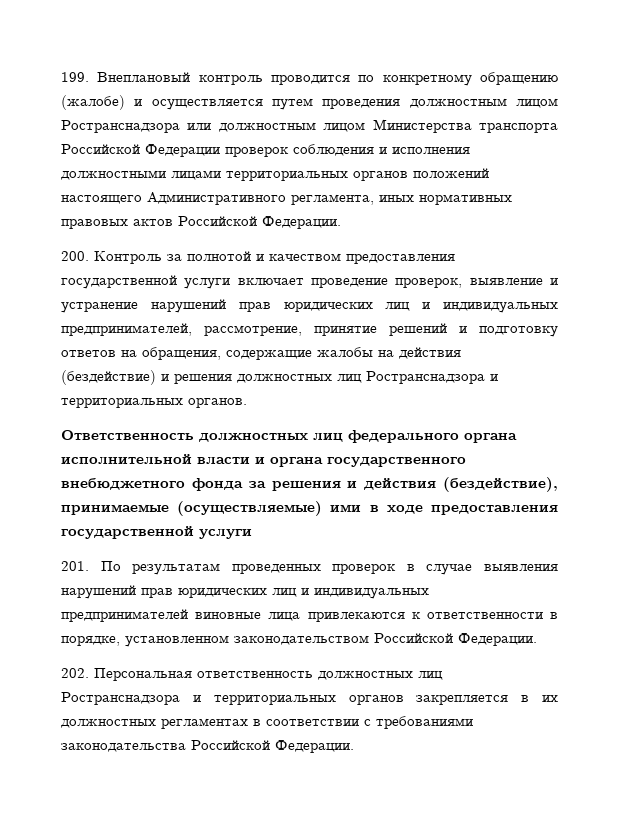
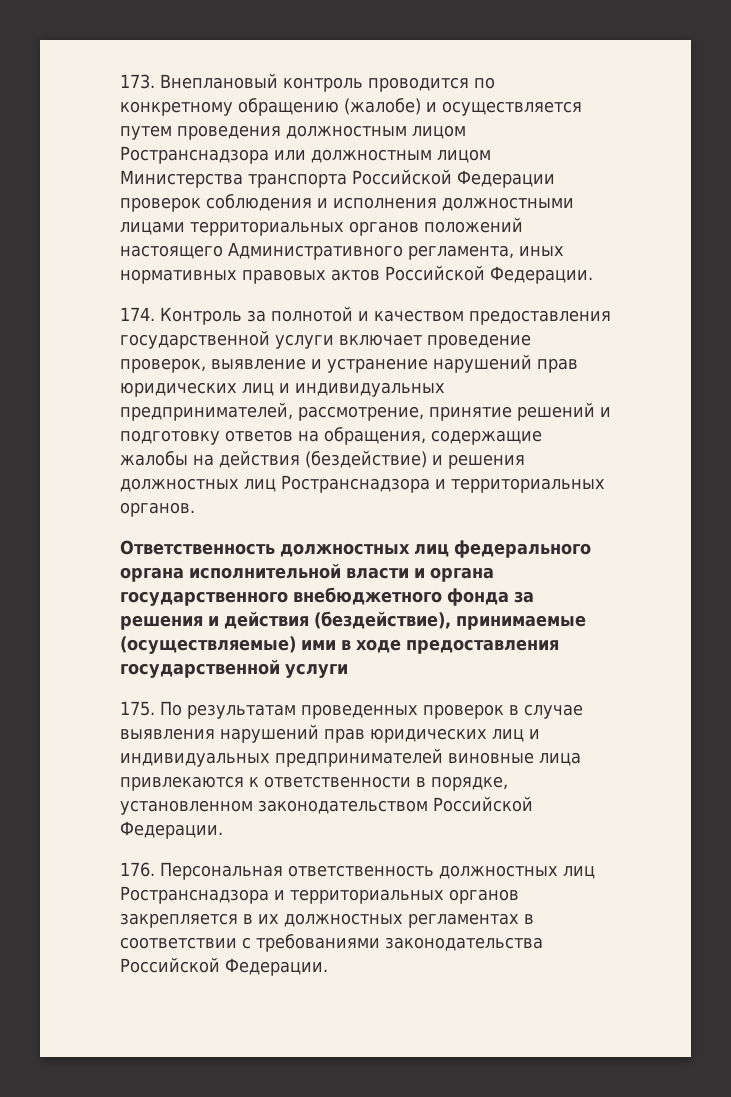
[61,72,89,82] 199. -> [120,74,155,89] 173.
[61,251,89,261] 200. -> [120,307,155,321] 174.
[61,561,89,571] 201. -> [120,701,155,716] 175.
[61,668,89,678] 202. -> [120,862,155,877] 176.

